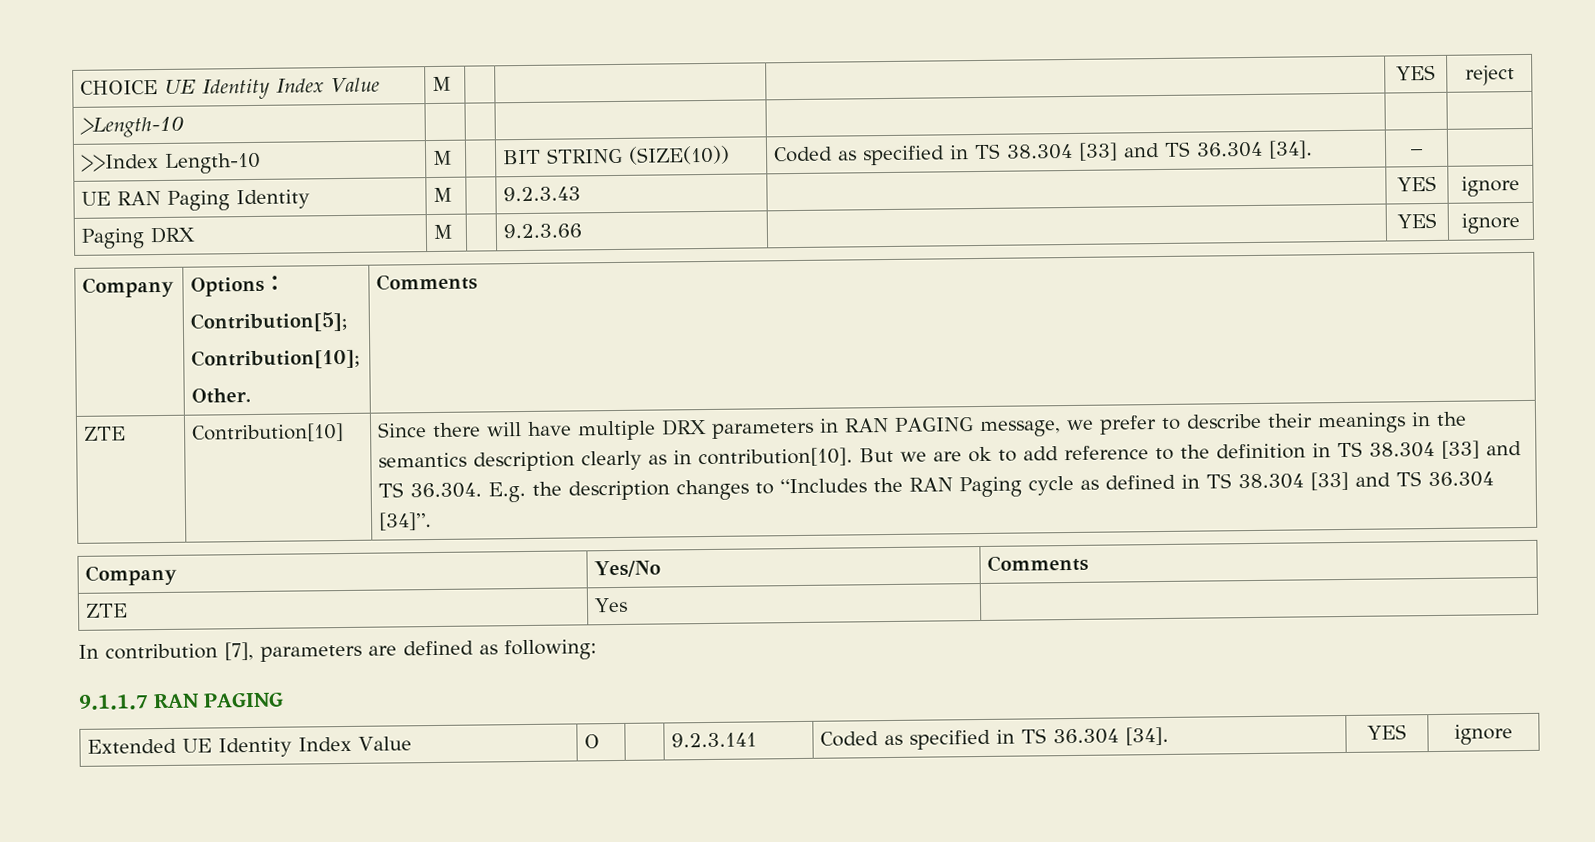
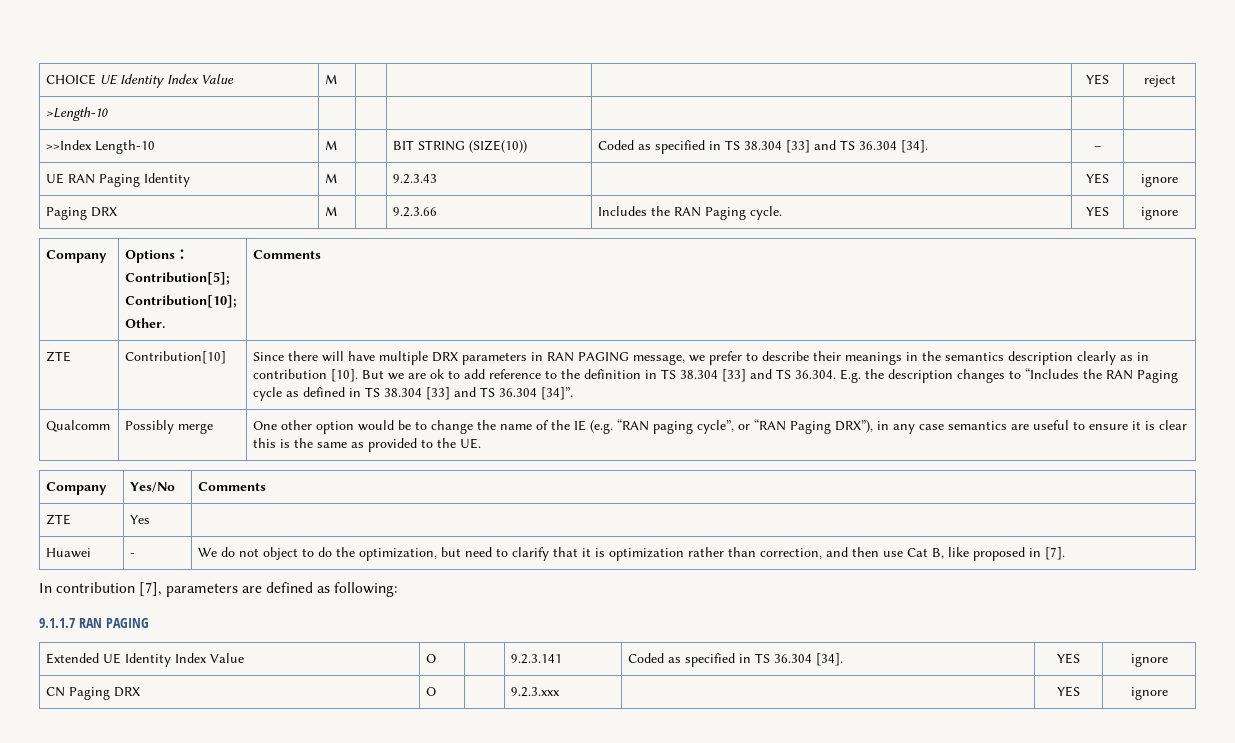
(583, 231) none -> [598,206,783,220] Includes the RAN Paging cycle.
[698,447,854,468] contribution[10]. -> [253,369,359,382] contribution [10].
(433, 521) none -> [46,420,111,432] [125,420,214,434] [253,419,1188,434] [253,438,482,452] // Qualcomm | Possibly merge | One other option would be to change the name of the IE (e.g. “RAN paging cycle”, or “RAN Paging DRX”), in any case semantics are useful to ensure it is clear this is the same as provided to the UE.
(629, 605) none -> [46,548,92,558] [130,553,136,557] [198,547,1066,561] // Huawei | - | We do not object to do the optimization, but need to clarify that it is optimization rather than correction, and then use Cat B, like proposed in [7].
(1513, 734) none -> [46,687,141,700] [426,687,437,696] [511,687,561,697] [1057,686,1080,697] [1130,687,1168,700] // CN Paging DRX | O | | 9.2.3.xxx | | YES | ignore

